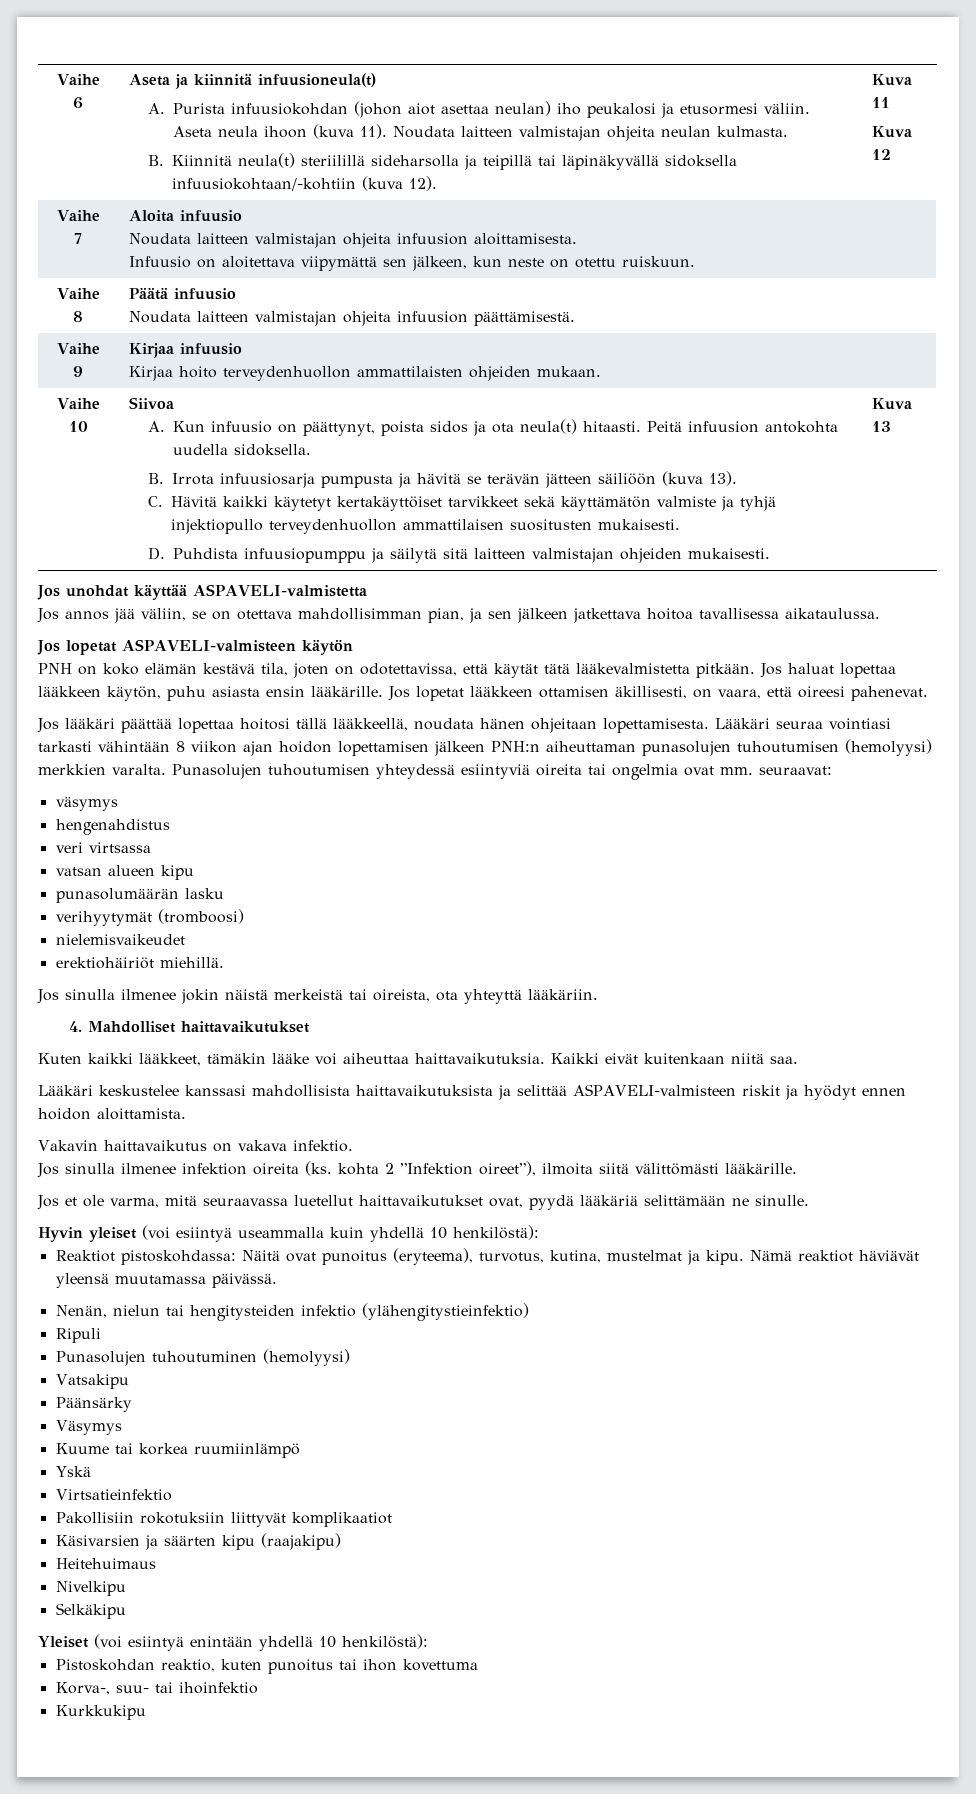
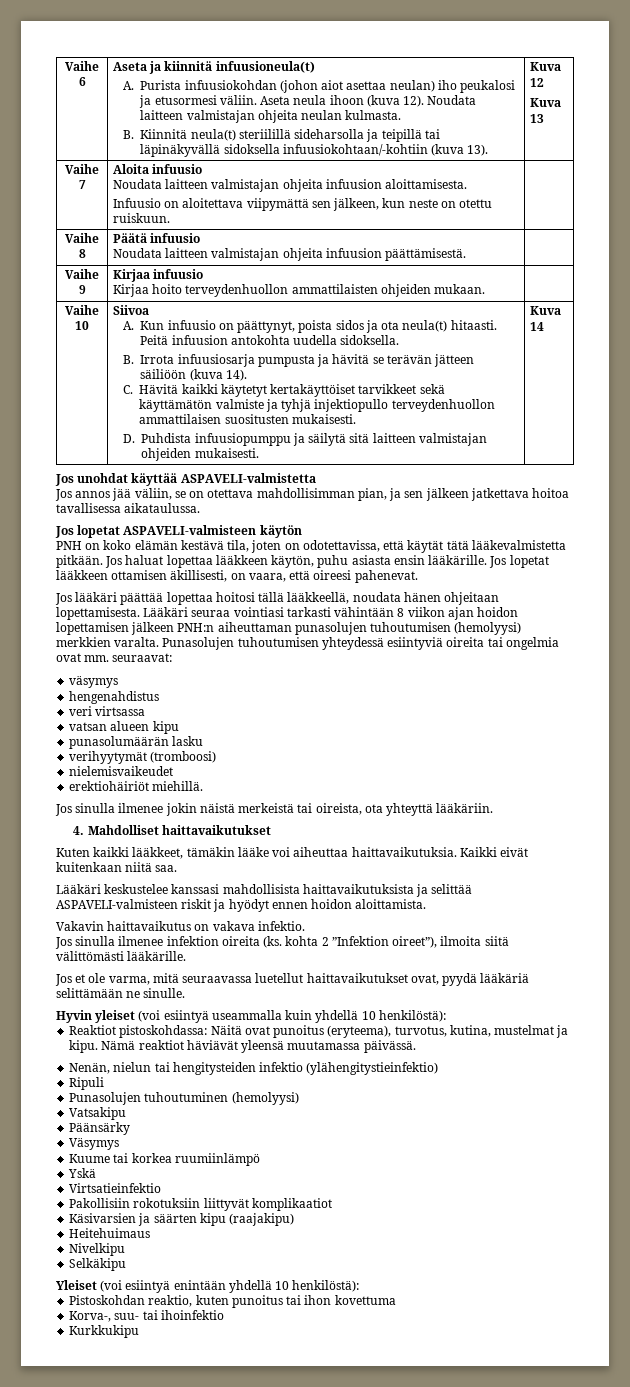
[359,124,387,139] 11). -> [403,95,425,107] 12).
[408,176,437,191] [871,74,912,86] [871,97,890,108] [871,126,912,138] [871,149,891,160] 12). | Kuva 11 // Kuva 12 -> [467,144,489,156] [530,62,562,71] [530,78,545,87] [530,98,562,107] [530,114,545,123] 13). | Kuva 12 // Kuva 13
[708,471,737,486] 13). -> [225,369,247,381] 14).
[871,421,891,432] 13 -> [530,322,545,331] 14

